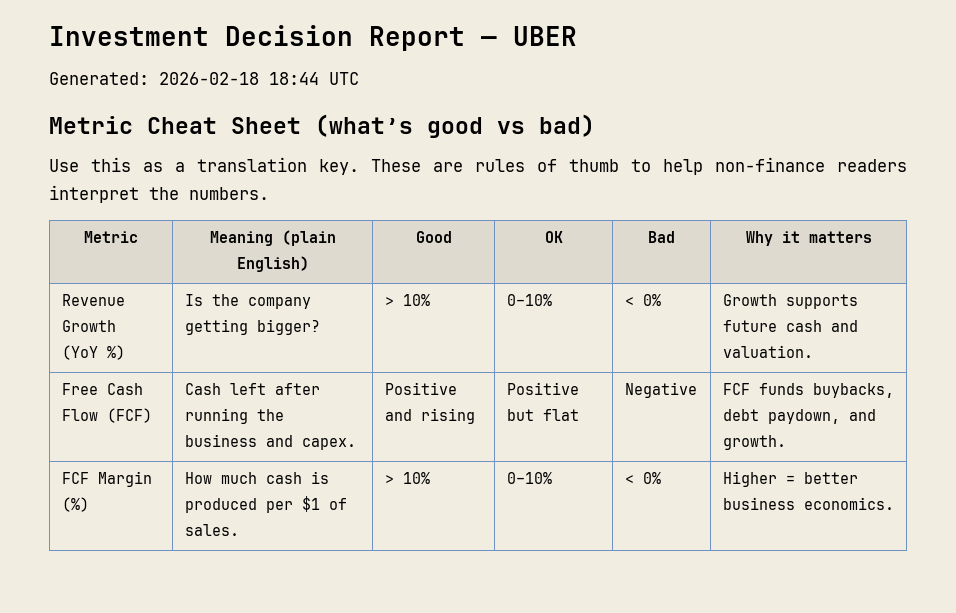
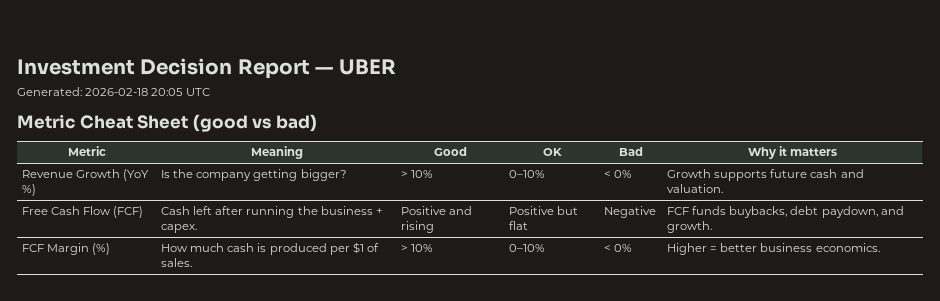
[269,72,319,85] 18:44 -> [151,88,184,96] 20:05
[315,114,483,138] (what’s good -> [192,114,248,132] (good
[49,157,907,175] [49,185,269,203] // Use this as a translation key. These are rules of thumb to help non-finance readers interpret the numbers. -> (317, 123) none
[281,230,336,246] [236,256,309,272] (plain English) -> (303, 152) none
[265,435,293,447] and -> [375,208,383,215] +

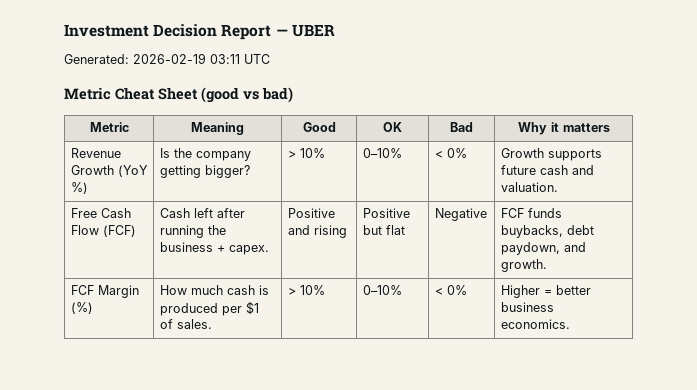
[85,88,184,96] 2026-02-18 20:05 -> [133,53,240,64] 2026-02-19 03:11

